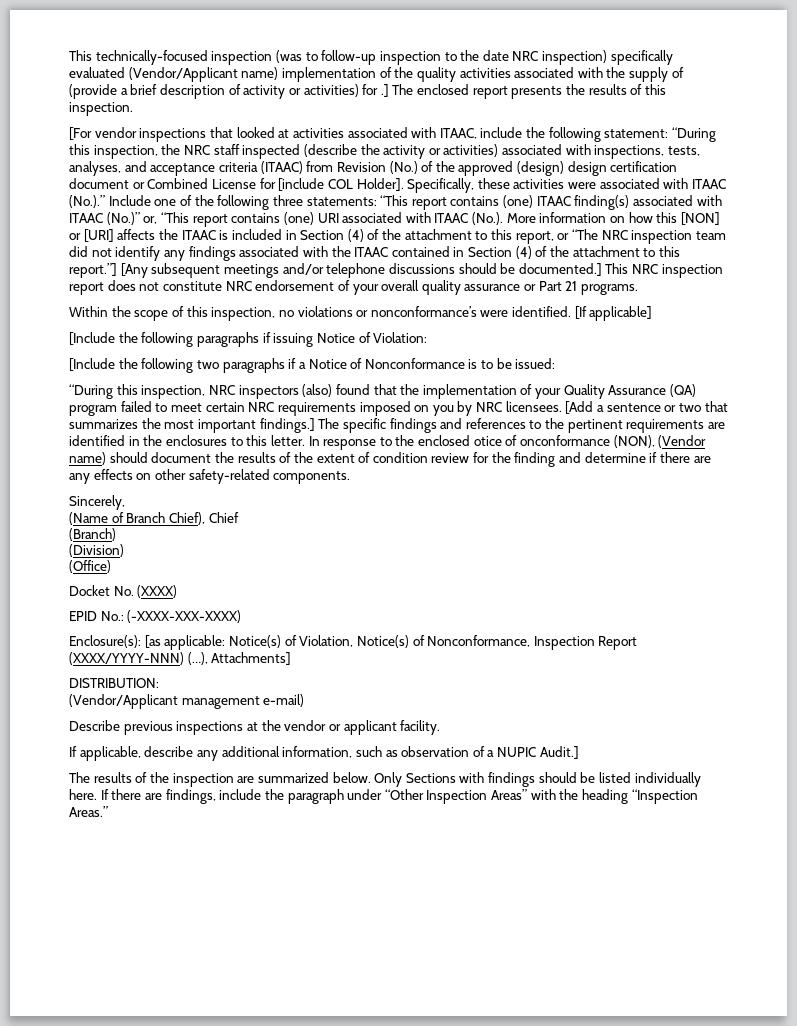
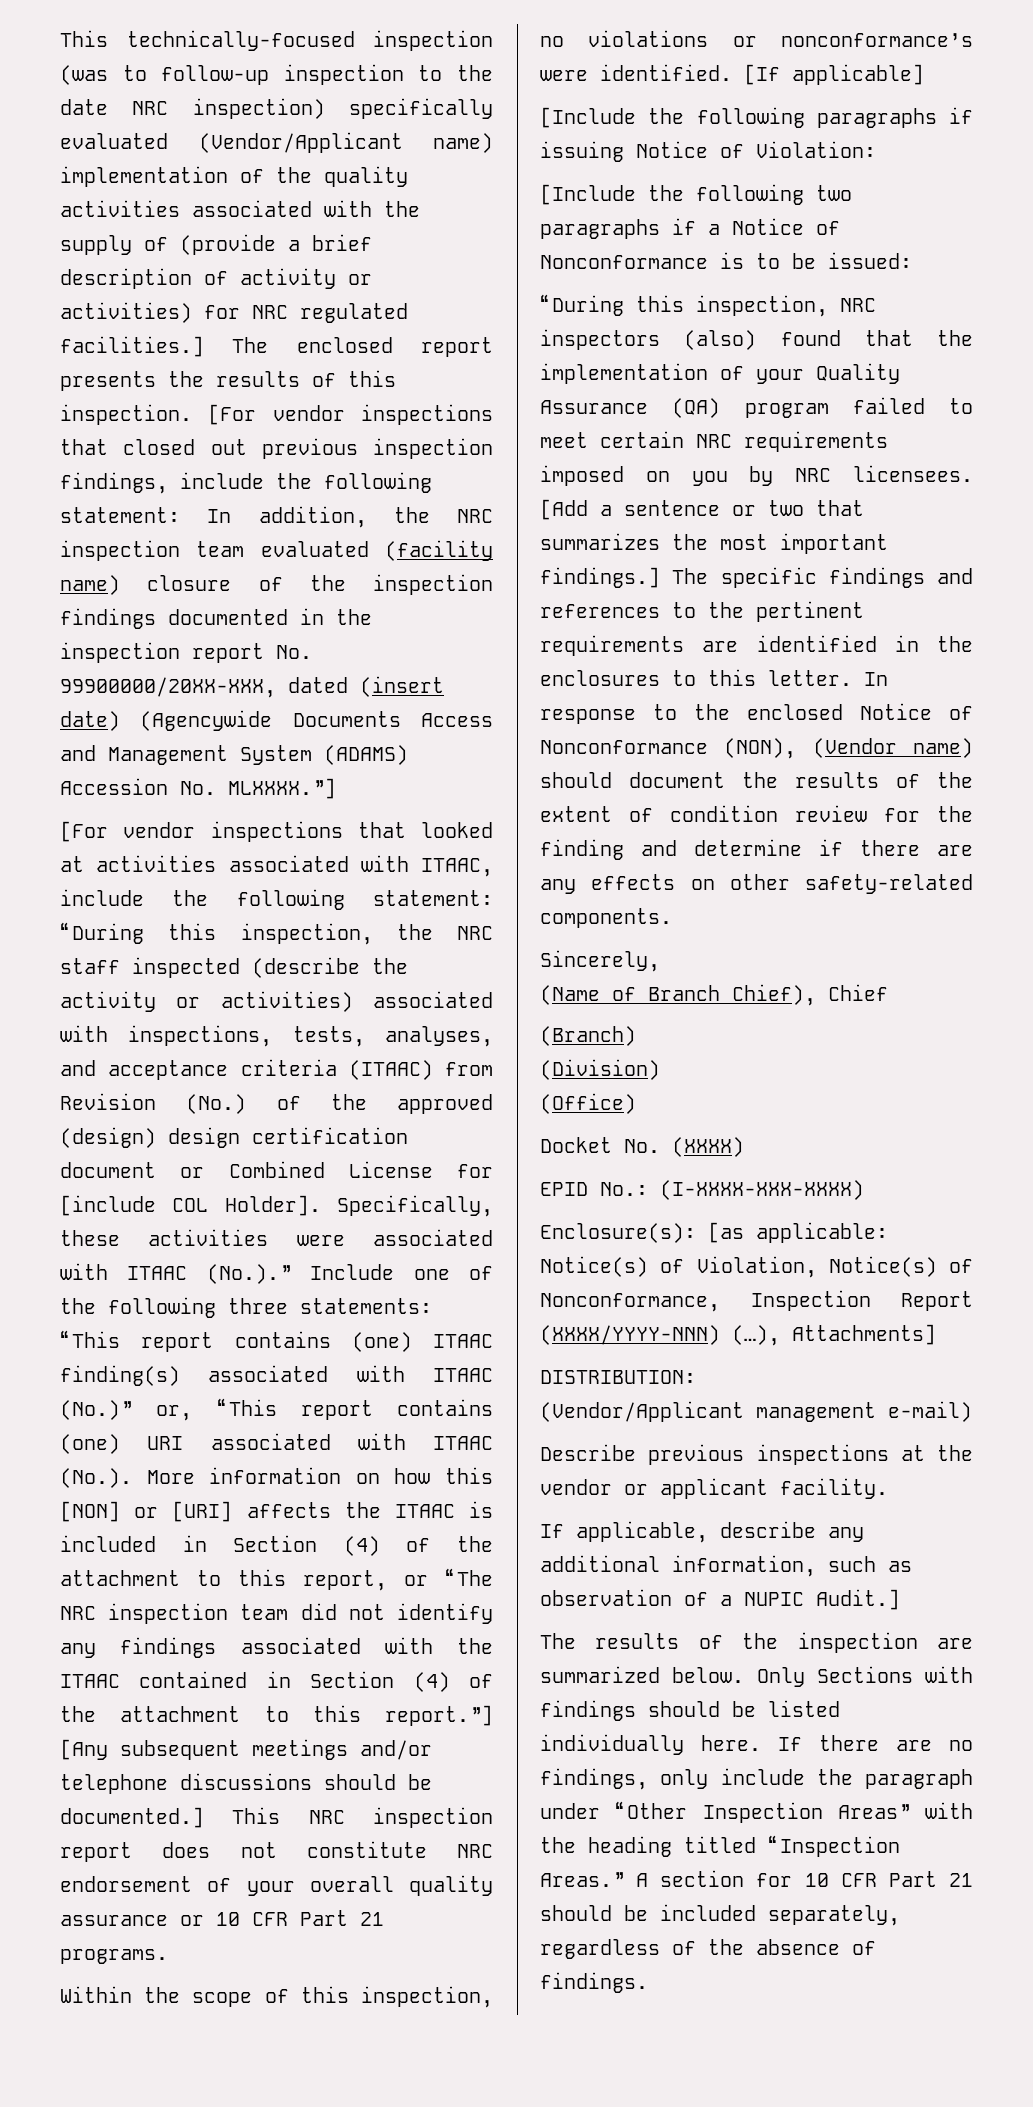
[380,84,389,97] .] -> [252,303,408,323] [60,336,204,357] NRC regulated facilities.]
(133, 109) none -> [208,404,493,425] [60,438,493,459] [60,472,432,494] [60,506,493,528] [60,540,493,561] [60,574,493,595] [60,608,372,629] [60,642,312,663] [60,676,444,698] [60,710,493,731] [60,745,408,765] [60,778,336,799] [For vendor inspections that closed out previous inspection findings, include the following statement: In addition, the NRC inspection team evaluated (facility name) closure of the inspection findings documented in the inspection report No. 99900000/20XX-XXX, dated (insert date) (Agencywide Documents Access and Management System (ADAMS) Accession No. MLXXXX.”]
(537, 287) none -> [216,1912,288,1926] 10 CFR
[473,435,611,446] otice of onconformance -> [860,703,973,720] [540,740,708,754] Notice of Nonconformance
[127,610,242,623] (-XXXX-XXX-XXXX) -> [660,1180,864,1200] (I-XXXX-XXX-XXXX)
[165,789,216,804] findings, -> [949,1740,973,1751] [540,1768,709,1790] no findings, only
(629, 796) none -> [684,1836,756,1853] titled
(108, 811) none -> [636,1870,973,1887] [540,1904,900,1926] [540,1939,876,1959] [540,1972,648,1993] A section for 10 CFR Part 21 should be included separately, regardless of the absence of findings.

